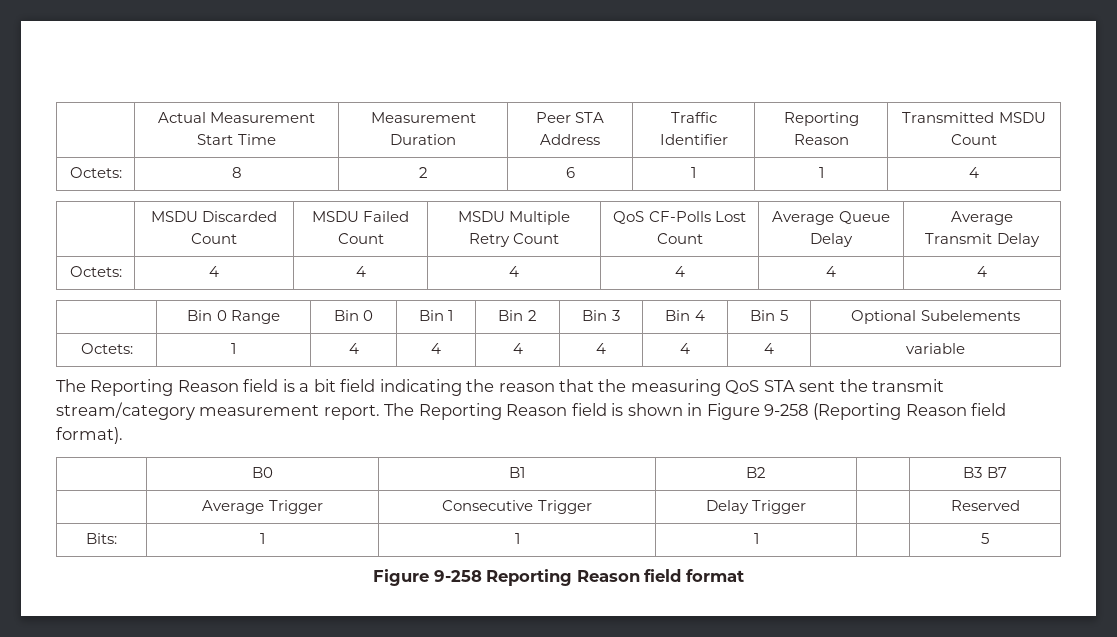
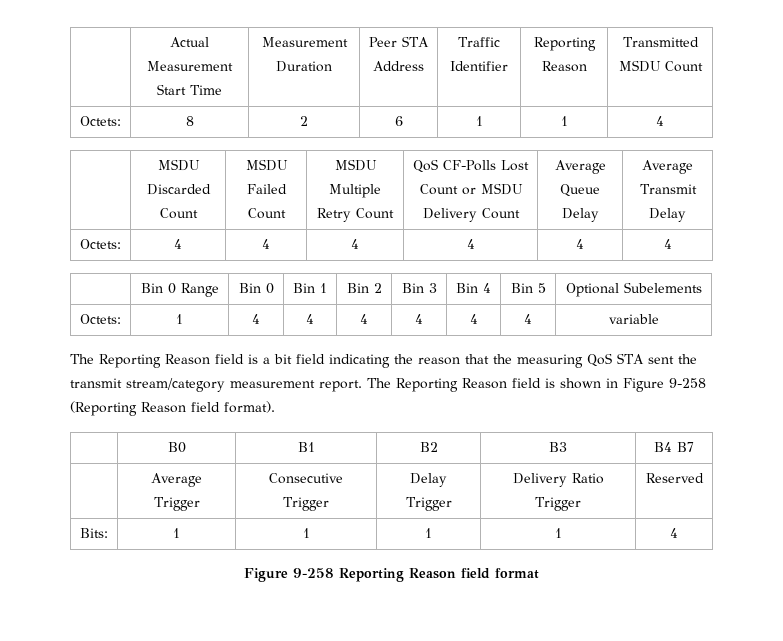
(703, 238) none -> [461,183,523,195] [422,208,520,222] or MSDU Delivery Count
[963,467,983,478] | B3 -> [549,442,567,452] [654,442,672,452] B3 | B4
(807, 507) none -> [512,473,604,487] [535,497,582,511] Delivery Ratio Trigger
[981,533,989,544] | 5 -> [554,528,562,538] [670,528,678,538] 1 | 4

